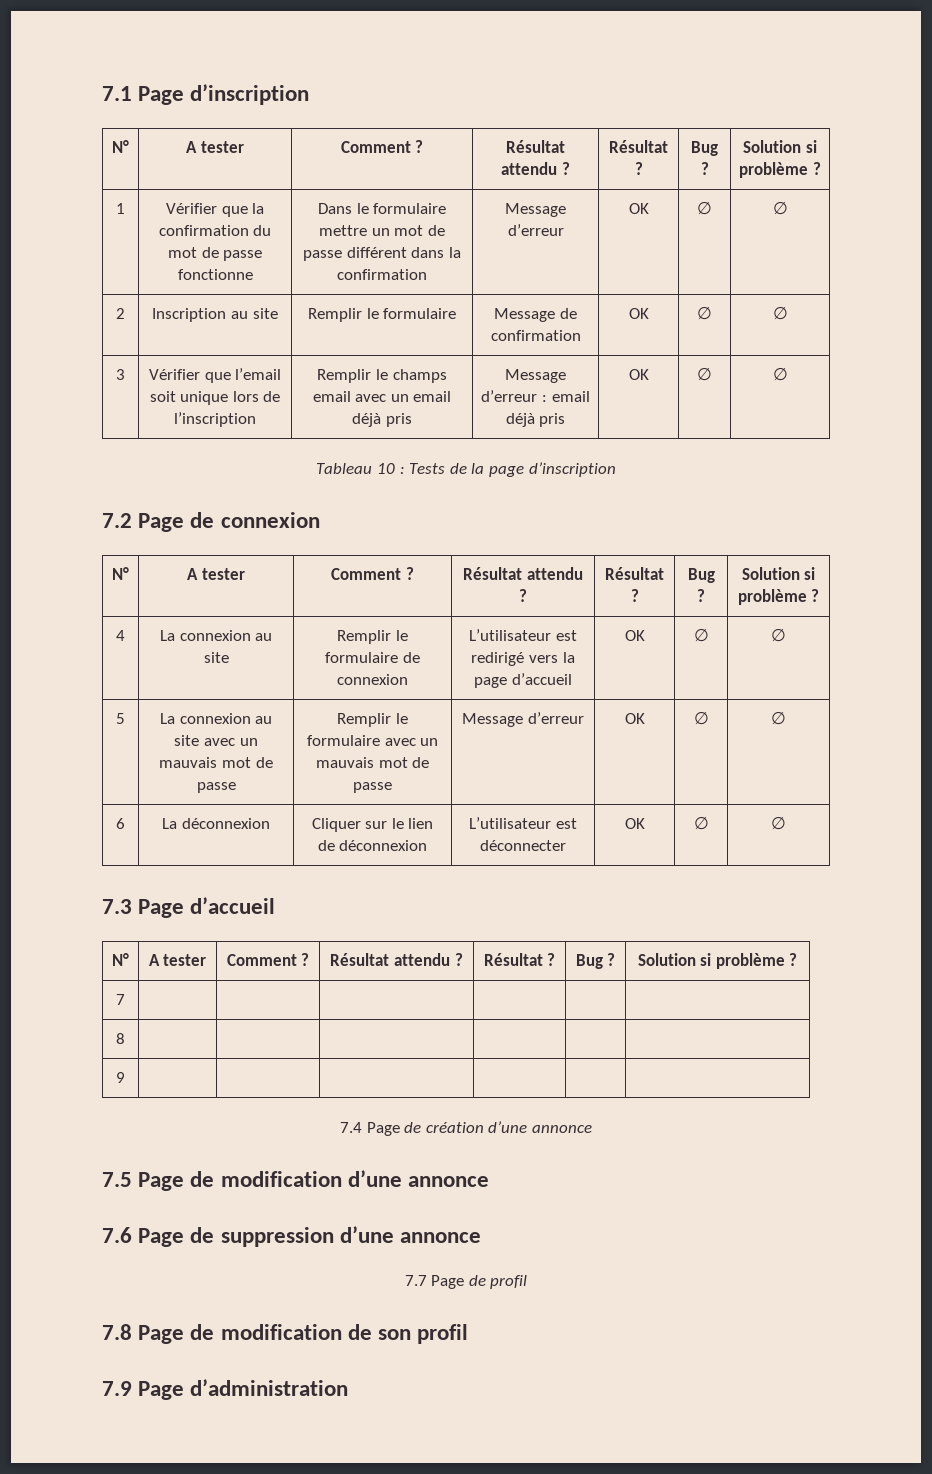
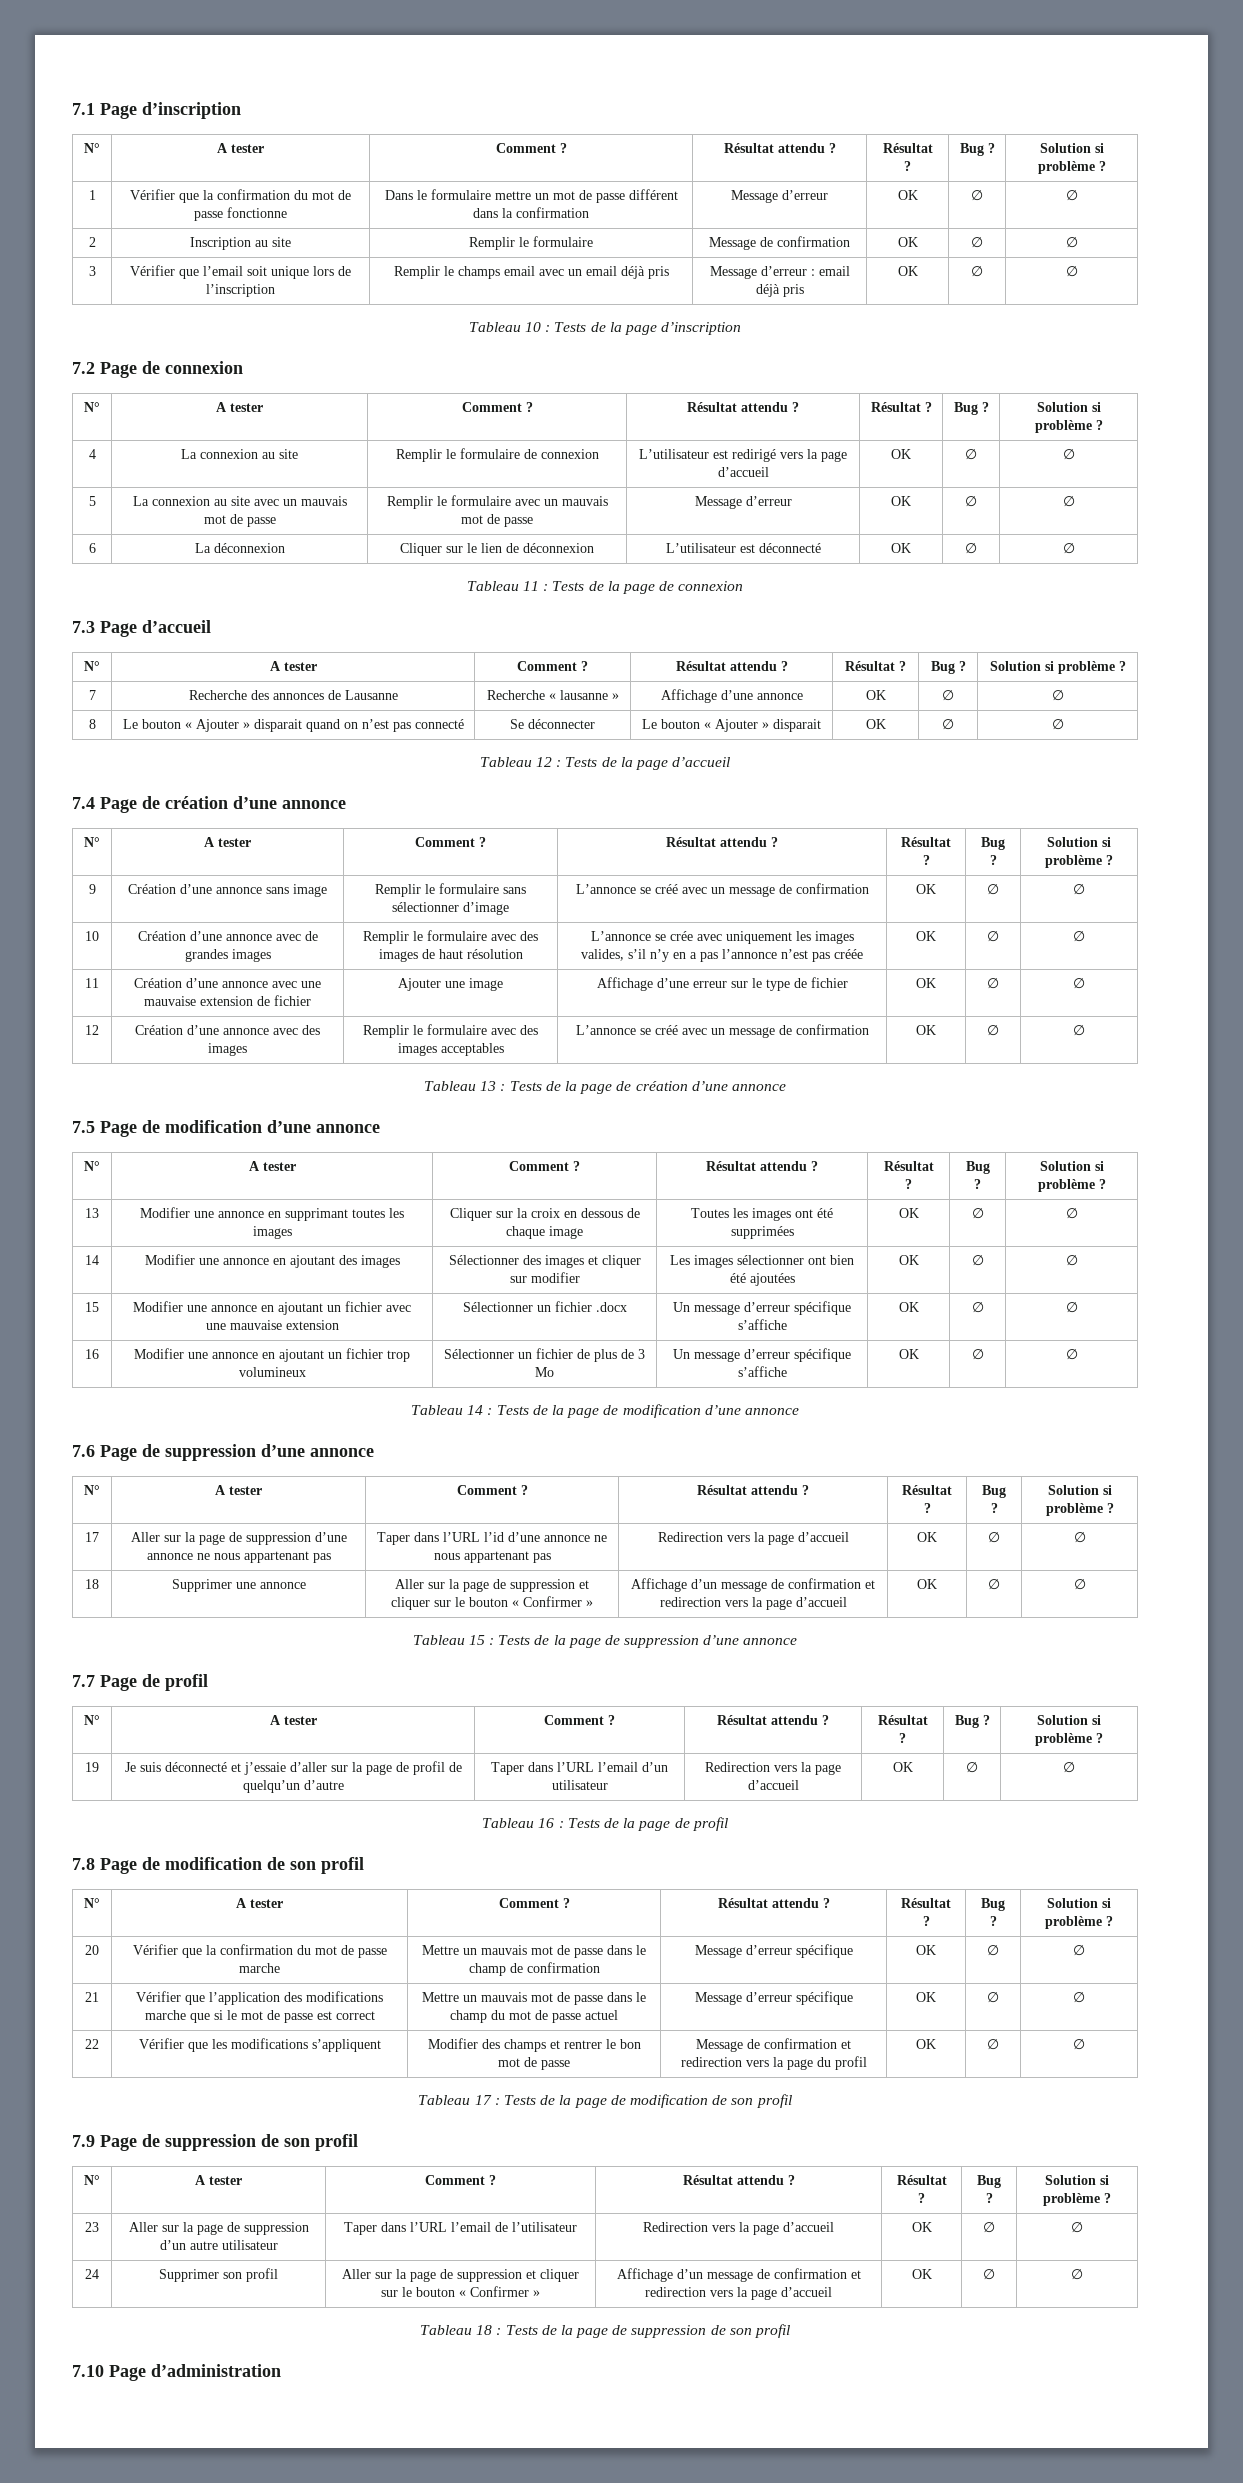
[480,840,566,851] [624,818,645,829] [693,816,709,830] [771,816,786,830] déconnecter | OK | ∅ | ∅ -> [758,543,821,553] [891,543,911,553] [965,543,977,554] [1062,543,1075,554] [466,581,744,594] déconnecté | OK | ∅ | ∅ // Tableau 11 : Tests de la page de connexion
[116,1033,125,1044] [116,1072,125,1083] [340,1122,400,1136] | | | | | // 8 | | | | | | // 9 | | | | | | // 7.4 Page -> [188,690,398,700] [486,690,619,700] [660,689,803,703] [865,690,886,700] [942,690,954,701] [1051,690,1064,701] [88,719,96,729] [122,719,464,732] [510,719,595,729] [642,719,821,732] [865,719,886,729] [942,719,954,730] [1051,719,1064,730] [479,757,731,770] [72,796,346,813] [84,837,100,847] [204,837,251,847] [415,837,486,847] [666,837,778,847] [901,837,951,847] [922,855,930,865] [981,837,1005,850] [989,855,997,865] [1047,837,1111,847] [1045,855,1113,868] [88,884,96,894] [128,884,327,897] [375,883,526,897] [392,902,509,915] [575,883,869,897] [916,884,936,894] [987,884,999,895] [1073,884,1085,895] [85,931,99,941] [137,931,318,941] [184,949,271,962] [363,930,538,944] [378,949,523,962] [590,931,854,944] [581,949,863,962] [916,931,936,941] [987,931,999,942] [1073,931,1085,942] [85,978,99,988] [134,978,321,988] [144,995,311,1006] [398,978,503,991] [596,977,848,991] [916,978,936,988] [987,978,999,989] [1073,978,1085,989] [85,1025,99,1035] [135,1025,320,1035] [208,1043,247,1056] [363,1024,538,1038] [397,1043,504,1056] [575,1024,869,1038] [916,1025,936,1035] [987,1025,999,1036] [1073,1025,1085,1036] [424,1081,613,1094] Recherche des annonces de Lausanne | Recherche « lausanne » | Affichage d’une annonce | OK | ∅ | ∅ // 8 | Le bouton « Ajouter » disparait quand on n’est pas connecté | Se déconnecter | Le bouton « Ajouter » disparait | OK | ∅ | ∅ // Tableau 12 : Tests de la page d’accueil // 7.4 Page de création d’une annonce // N° | A tester | Comment ? | Résultat attendu ? | Résultat ? | Bug ? | Solution si problème ? // 9 | Création d’une annonce sans image | Remplir le formulaire sans sélectionner d’image | L’annonce se créé avec un message de confirmation | OK | ∅ | ∅ // 10 | Création d’une annonce avec de grandes images | Remplir le formulaire avec des images de haut résolution | L’annonce se crée avec uniquement les images valides, s’il n’y en a pas l’annonce n’est pas créée | OK | ∅ | ∅ // 11 | Création d’une annonce avec une mauvaise extension de fichier | Ajouter une image | Affichage d’une erreur sur le type de fichier | OK | ∅ | ∅ // 12 | Création d’une annonce avec des images | Remplir le formulaire avec des images acceptables | L’annonce se créé avec un message de confirmation | OK | ∅ | ∅ // Tableau 13 : Tests de la page
(490, 1181) none -> [84,1161,100,1171] [248,1161,296,1171] [509,1161,580,1171] [706,1161,818,1171] [883,1161,934,1171] [905,1179,912,1189] [965,1161,990,1174] [974,1179,981,1189] [1039,1161,1104,1171] [1037,1179,1106,1192] [85,1208,99,1218] [140,1207,404,1221] [252,1226,292,1239] [449,1208,640,1221] [506,1226,583,1239] [691,1208,833,1221] [730,1226,794,1239] [898,1208,919,1218] [971,1208,984,1219] [1065,1208,1078,1219] [85,1255,99,1265] [144,1254,400,1268] [448,1255,641,1268] [509,1272,580,1283] [670,1255,854,1268] [729,1273,795,1286] [898,1255,919,1265] [971,1255,984,1266] [1065,1255,1078,1266] [85,1302,99,1312] [133,1301,411,1315] [205,1320,339,1330] [462,1301,627,1312] [673,1301,851,1315] [737,1319,787,1330] [898,1302,919,1312] [971,1302,984,1313] [1065,1302,1078,1313] [85,1349,99,1359] [134,1348,410,1362] [238,1367,306,1377] [444,1348,645,1362] [535,1367,554,1377] [673,1348,851,1362] [737,1366,787,1377] [898,1349,919,1359] [971,1349,984,1360] [1065,1349,1078,1360] [411,1404,799,1418] // N° | A tester | Comment ? | Résultat attendu ? | Résultat ? | Bug ? | Solution si problème ? // 13 | Modifier une annonce en supprimant toutes les images | Cliquer sur la croix en dessous de chaque image | Toutes les images ont été supprimées | OK | ∅ | ∅ // 14 | Modifier une annonce en ajoutant des images | Sélectionner des images et cliquer sur modifier | Les images sélectionner ont bien été ajoutées | OK | ∅ | ∅ // 15 | Modifier une annonce en ajoutant un fichier avec une mauvaise extension | Sélectionner un fichier .docx | Un message d’erreur spécifique s’affiche | OK | ∅ | ∅ // 16 | Modifier une annonce en ajoutant un fichier trop volumineux | Sélectionner un fichier de plus de 3 Mo | Un message d’erreur spécifique s’affiche | OK | ∅ | ∅ // Tableau 14 : Tests de la page de modification d’une annonce
[404,1275,465,1289] // 7.7 Page -> [84,1485,100,1495] [215,1485,262,1495] [456,1485,528,1495] [697,1485,809,1495] [902,1485,952,1495] [923,1503,931,1513] [982,1485,1006,1498] [990,1503,998,1513] [1047,1485,1112,1495] [1045,1503,1114,1516] [85,1532,99,1542] [130,1532,347,1545] [146,1551,331,1563] [377,1532,607,1545] [433,1551,551,1563] [657,1532,849,1545] [917,1532,937,1542] [988,1532,1000,1543] [1073,1532,1086,1543] [85,1579,99,1589] [171,1579,306,1592] [395,1579,589,1592] [391,1596,593,1610] [631,1578,875,1592] [659,1597,847,1610] [917,1579,937,1589] [988,1579,1000,1590] [1073,1579,1086,1590] [412,1635,798,1648] [72,1674,208,1691] [84,1715,100,1725] [269,1715,317,1725] [544,1715,615,1725] [717,1715,829,1725] [877,1715,928,1725] [899,1733,906,1743] [954,1715,990,1728] [1037,1715,1101,1725] [1035,1733,1103,1746] [85,1762,99,1772] [124,1761,462,1775] [242,1780,344,1793] [491,1762,668,1775] [551,1780,608,1790] [705,1762,841,1775] [747,1780,799,1790] [892,1762,913,1772] [966,1762,978,1773] [1063,1762,1075,1773] [482,1818,671,1831] // N° | A tester | Comment ? | Résultat attendu ? | Résultat ? | Bug ? | Solution si problème ? // 17 | Aller sur la page de suppression d’une annonce ne nous appartenant pas | Taper dans l’URL l’id d’une annonce ne nous appartenant pas | Redirection vers la page d’accueil | OK | ∅ | ∅ // 18 | Supprimer une annonce | Aller sur la page de suppression et cliquer sur le bouton « Confirmer » | Affichage d’un message de confirmation et redirection vers la page d’accueil | OK | ∅ | ∅ // Tableau 15 : Tests de la page de suppression d’une annonce // 7.7 Page de profil // N° | A tester | Comment ? | Résultat attendu ? | Résultat ? | Bug ? | Solution si problème ? // 19 | Je suis déconnecté et j’essaie d’aller sur la page de profil de quelqu’un d’autre | Taper dans l’URL l’email d’un utilisateur | Redirection vers la page d’accueil | OK | ∅ | ∅ // Tableau 16 : Tests de la page
[102,1381,132,1396] // 7.9 -> [84,1898,100,1908] [236,1898,283,1908] [498,1898,570,1908] [717,1898,830,1908] [901,1898,951,1908] [922,1916,930,1926] [981,1898,1005,1911] [989,1916,997,1926] [1047,1898,1111,1908] [1045,1916,1113,1929] [85,1945,99,1955] [132,1944,387,1958] [239,1963,280,1973] [422,1945,646,1958] [468,1962,600,1976] [694,1944,853,1958] [916,1945,936,1955] [987,1945,999,1956] [1073,1945,1085,1956] [85,1992,99,2002] [136,1991,383,2005] [144,2010,375,2023] [422,1992,646,2005] [450,2010,618,2023] [694,1991,853,2005] [916,1992,936,2002] [987,1992,999,2003] [1073,1992,1085,2003] [85,2039,99,2049] [138,2038,381,2052] [427,2038,641,2052] [498,2057,570,2070] [696,2038,851,2052] [680,2056,867,2070] [916,2039,936,2049] [987,2039,999,2050] [1073,2039,1085,2050] [418,2094,792,2108] [72,2134,358,2151] [84,2175,100,2185] [195,2175,242,2185] [425,2175,496,2185] [682,2175,795,2185] [896,2175,947,2185] [918,2193,925,2203] [977,2175,1001,2188] [985,2193,993,2203] [1045,2175,1109,2185] [1043,2193,1111,2206] [85,2222,99,2232] [128,2222,309,2235] [159,2240,278,2250] [344,2222,577,2235] [643,2222,834,2235] [911,2222,932,2232] [983,2222,995,2233] [1071,2222,1083,2233] [85,2269,99,2279] [159,2268,278,2282] [342,2269,579,2282] [381,2286,540,2297] [616,2268,861,2282] [645,2287,832,2300] [911,2269,932,2279] [983,2269,995,2280] [1071,2269,1083,2280] [419,2324,791,2338] [72,2365,104,2377] // N° | A tester | Comment ? | Résultat attendu ? | Résultat ? | Bug ? | Solution si problème ? // 20 | Vérifier que la confirmation du mot de passe marche | Mettre un mauvais mot de passe dans le champ de confirmation | Message d’erreur spécifique | OK | ∅ | ∅ // 21 | Vérifier que l’application des modifications marche que si le mot de passe est correct | Mettre un mauvais mot de passe dans le champ du mot de passe actuel | Message d’erreur spécifique | OK | ∅ | ∅ // 22 | Vérifier que les modifications s’appliquent | Modifier des champs et rentrer le bon mot de passe | Message de confirmation et redirection vers la page du profil | OK | ∅ | ∅ // Tableau 17 : Tests de la page de modification de son profil // 7.9 Page de suppression de son profil // N° | A tester | Comment ? | Résultat attendu ? | Résultat ? | Bug ? | Solution si problème ? // 23 | Aller sur la page de suppression d’un autre utilisateur | Taper dans l’URL l’email de l’utilisateur | Redirection vers la page d’accueil | OK | ∅ | ∅ // 24 | Supprimer son profil | Aller sur la page de suppression et cliquer sur le bouton « Confirmer » | Affichage d’un message de confirmation et redirection vers la page d’accueil | OK | ∅ | ∅ // Tableau 18 : Tests de la page de suppression de son profil // 7.10

